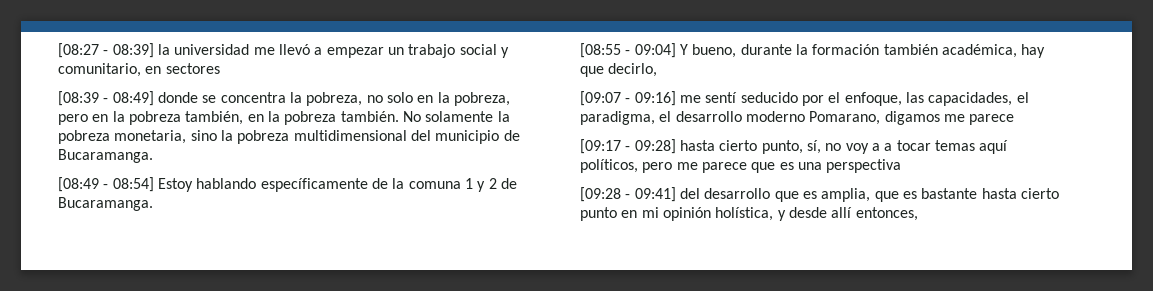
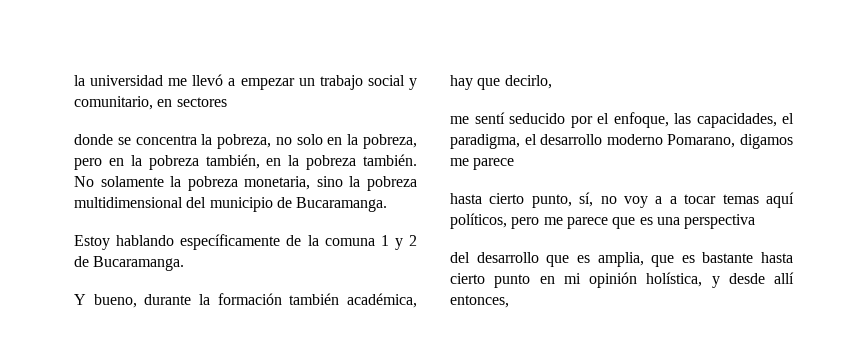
[58,43,154,58] [08:27 - 08:39] -> (74, 80) none
[58,91,154,106] [08:39 - 08:49] -> (227, 102) none
[58,177,154,192] [08:49 - 08:54] -> (388, 204) none
[580,43,676,58] [08:55 - 09:04] -> (185, 263) none
[580,91,676,106] [09:07 - 09:16] -> (552, 82) none
[580,139,676,154] [09:17 - 09:28] -> (515, 164) none
[580,187,676,202] [09:28 - 09:41] -> (756, 221) none

